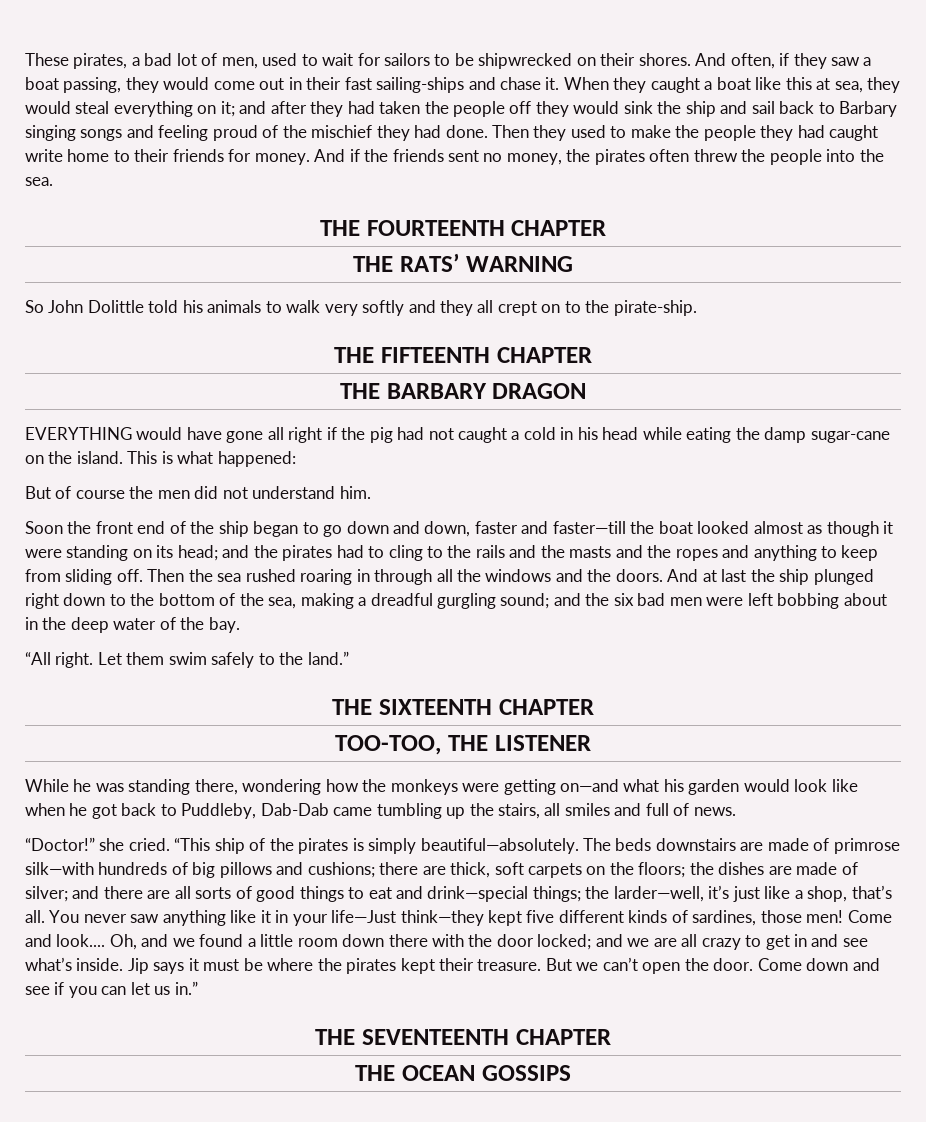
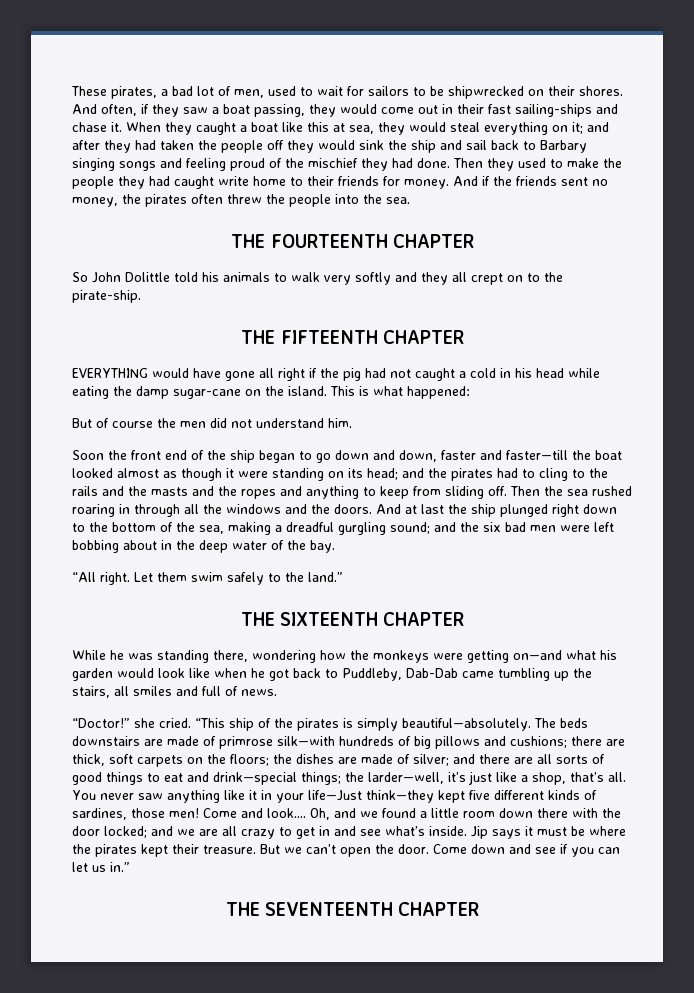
[353,253,573,272] // THE RATS’ WARNING -> (474, 241) none
[339,383,587,399] // THE BARBARY DRAGON -> (464, 337) none
[335,735,591,755] // TOO-TOO, THE LISTENER -> (465, 619) none
[355,1065,571,1081] // THE OCEAN GOSSIPS -> (480, 909) none

